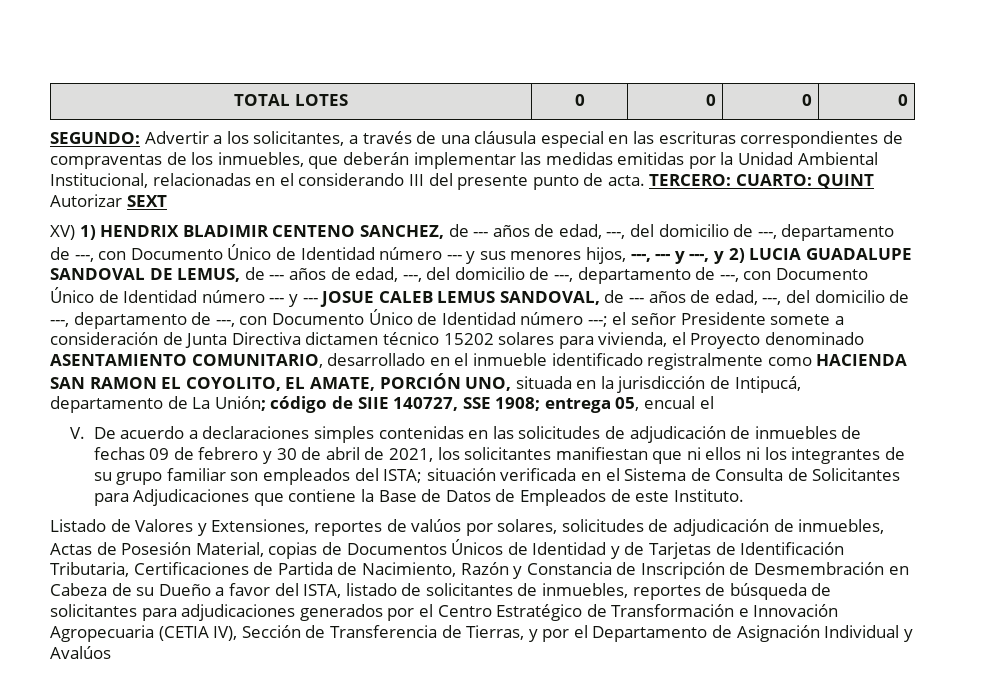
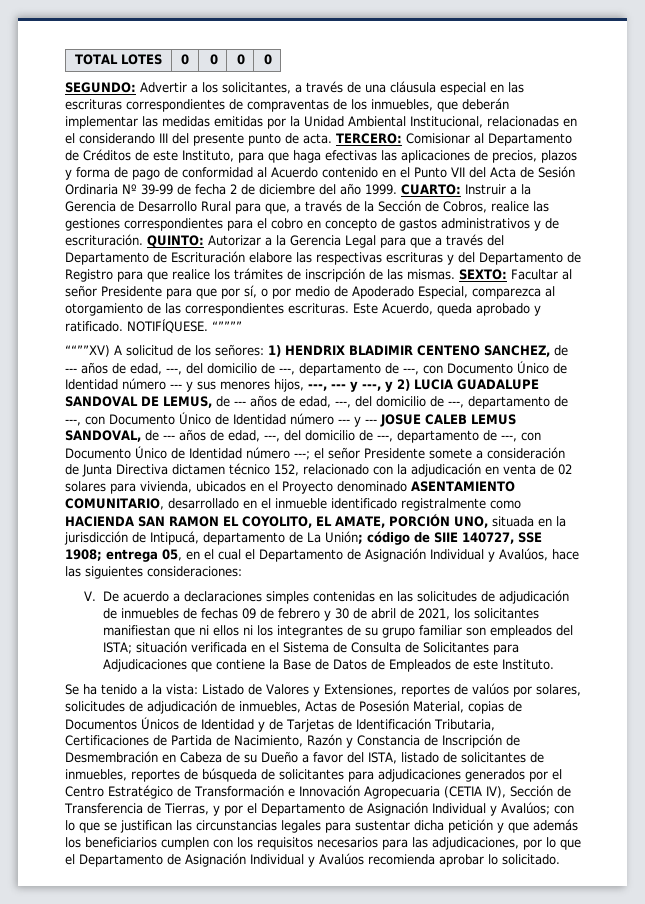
[736,174,874,189] [50,194,167,207] [50,225,75,240] CUARTO: QUINT Autorizar SEXT // XV) -> [406,133,572,146] [65,149,577,163] [65,166,575,180] [65,183,531,195] [65,200,549,214] [65,218,559,231] [65,234,504,248] [65,251,581,265] [65,268,572,282] [65,285,555,299] [65,303,541,316] [65,319,242,333] [65,344,264,357] Comisionar al Departamento de Créditos de este Instituto, para que haga efectivas las aplicaciones de precios, plazos y forma de pago de conformidad al Acuerdo contenido en el Punto VII del Acta de Sesión Ordinaria Nº 39-99 de fecha 2 de diciembre del año 1999. CUARTO: Instruir a la Gerencia de Desarrollo Rural para que, a través de la Sección de Cobros, realice las gestiones correspondientes para el cobro en concepto de gastos administrativos y de escrituración. QUINTO: Autorizar a la Gerencia Legal para que a través del Departamento de Escrituración elabore las respectivas escrituras y del Departamento de Registro para que realice los trámites de inscripción de las mismas. SEXTO: Facultar al señor Presidente para que por sí, o por medio de Apoderado Especial, comparezca al otorgamiento de las correspondientes escrituras. Este Acuerdo, queda aprobado y ratificado. NOTIFÍQUESE. “”””” // ““””XV) A solicitud de los señores:
[443,333,494,345] 15202 -> [274,463,572,477] 152, relacionado con la adjudicación en venta de 02
(668, 339) none -> [196,481,264,492] ubicados en
[644,396,714,409] encual el -> [186,548,579,562] [65,566,242,579] en el cual el Departamento de Asignación Individual y Avalúos, hace las siguientes consideraciones:
(744, 495) none -> [65,684,198,695] Se ha tenido a la vista:
[50,646,111,659] Avalúos -> [500,802,574,815] [65,819,578,833] [65,837,581,850] [65,853,560,867] Avalúos; con lo que se justifican las circunstancias legales para sustentar dicha petición y que además los beneficiarios cumplen con los requisitos necesarios para las adjudicaciones, por lo que el Departamento de Asignación Individual y Avalúos recomienda aprobar lo solicitado.

